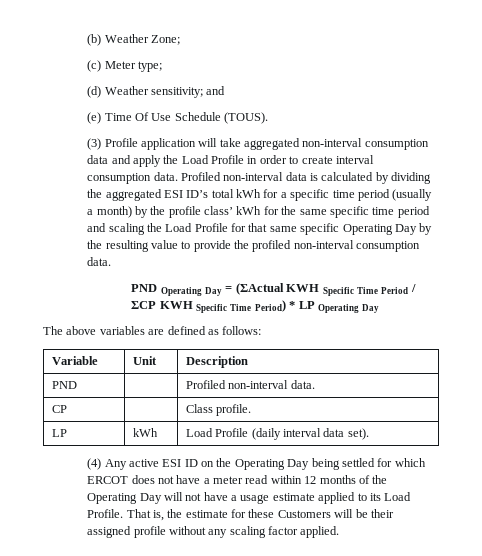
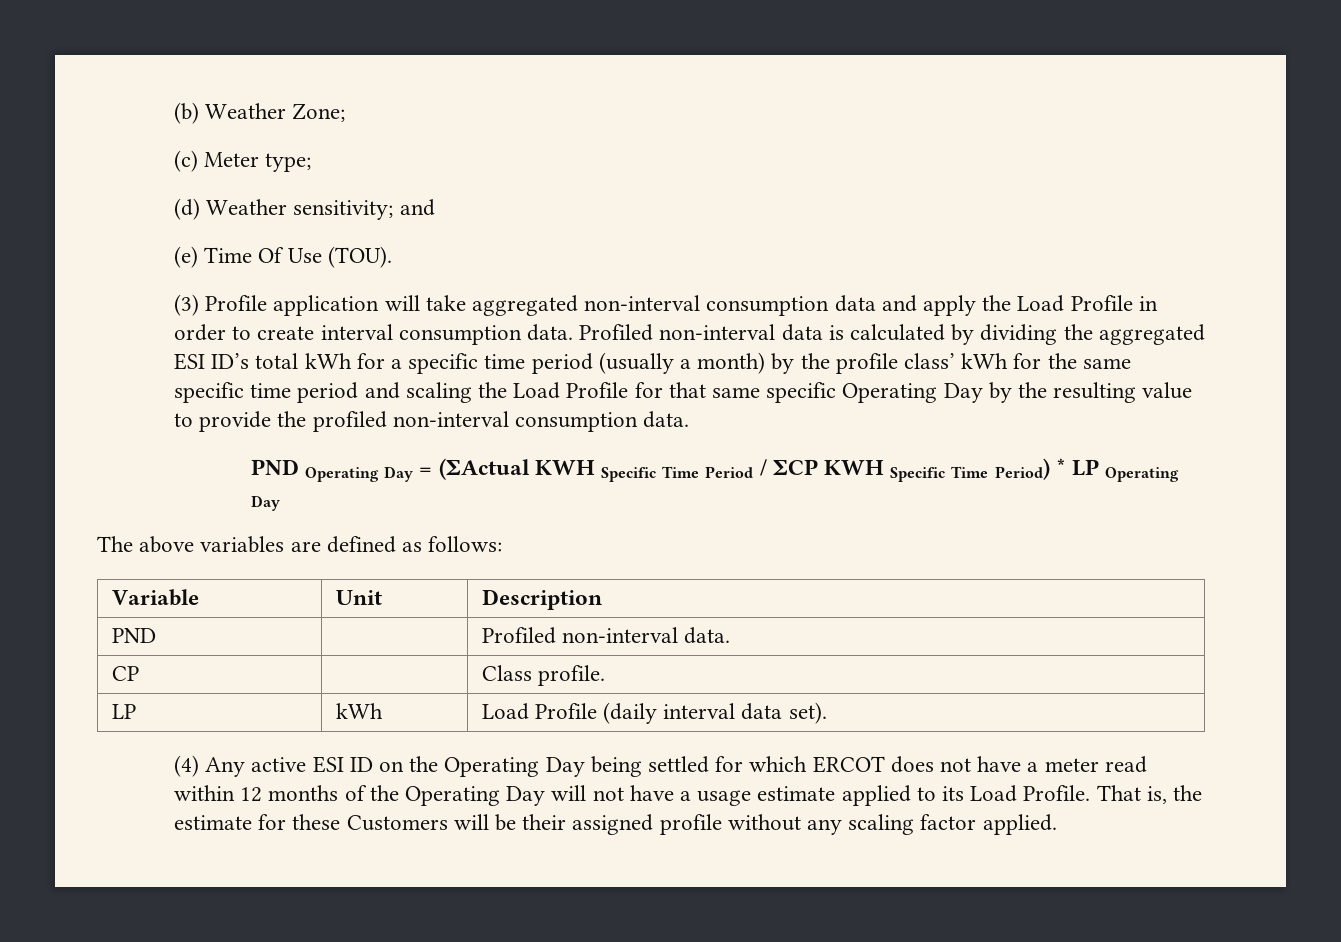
[174,112,269,124] Schedule (TOUS). -> [327,246,392,268] (TOU).

